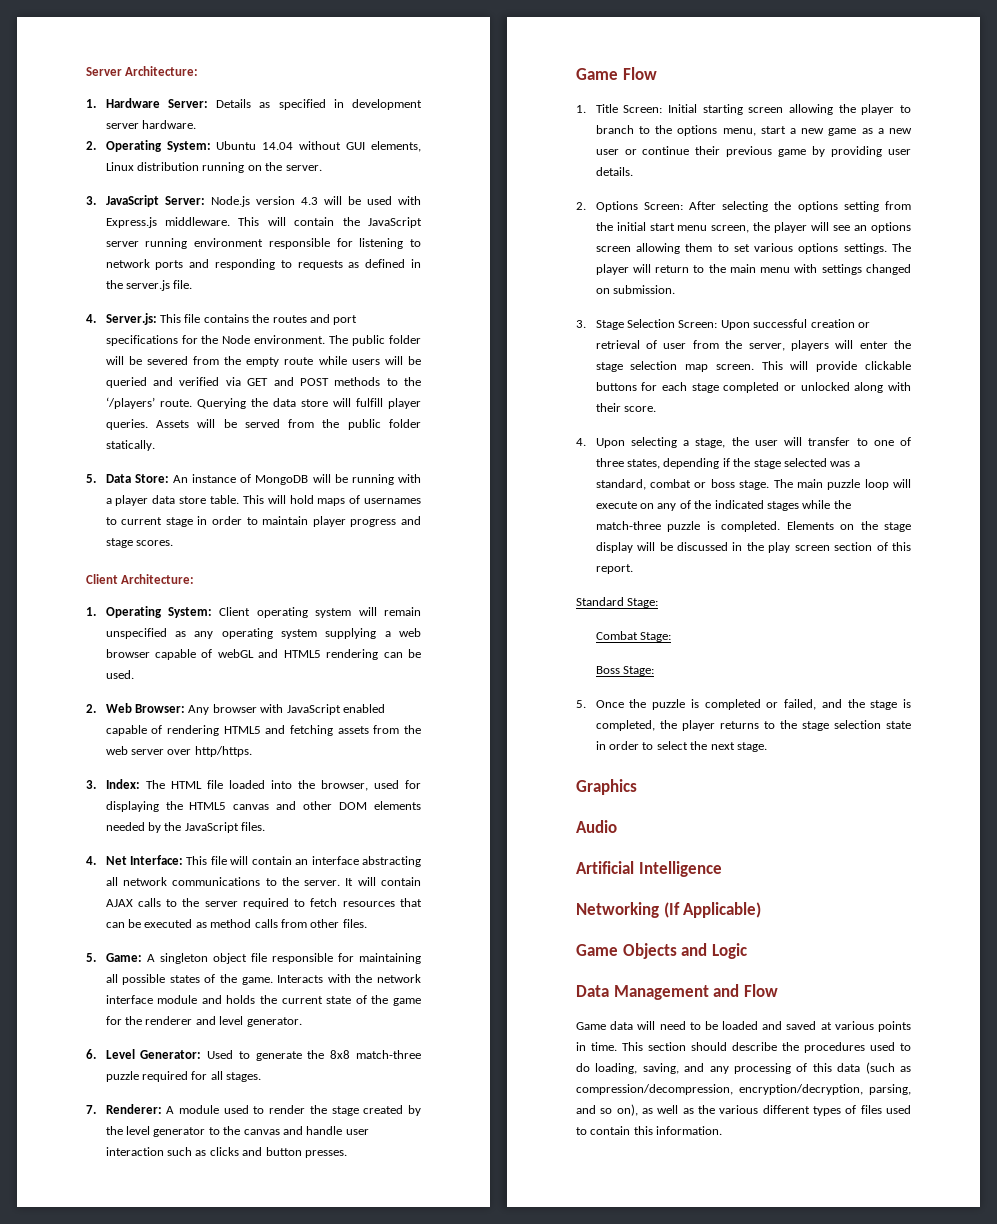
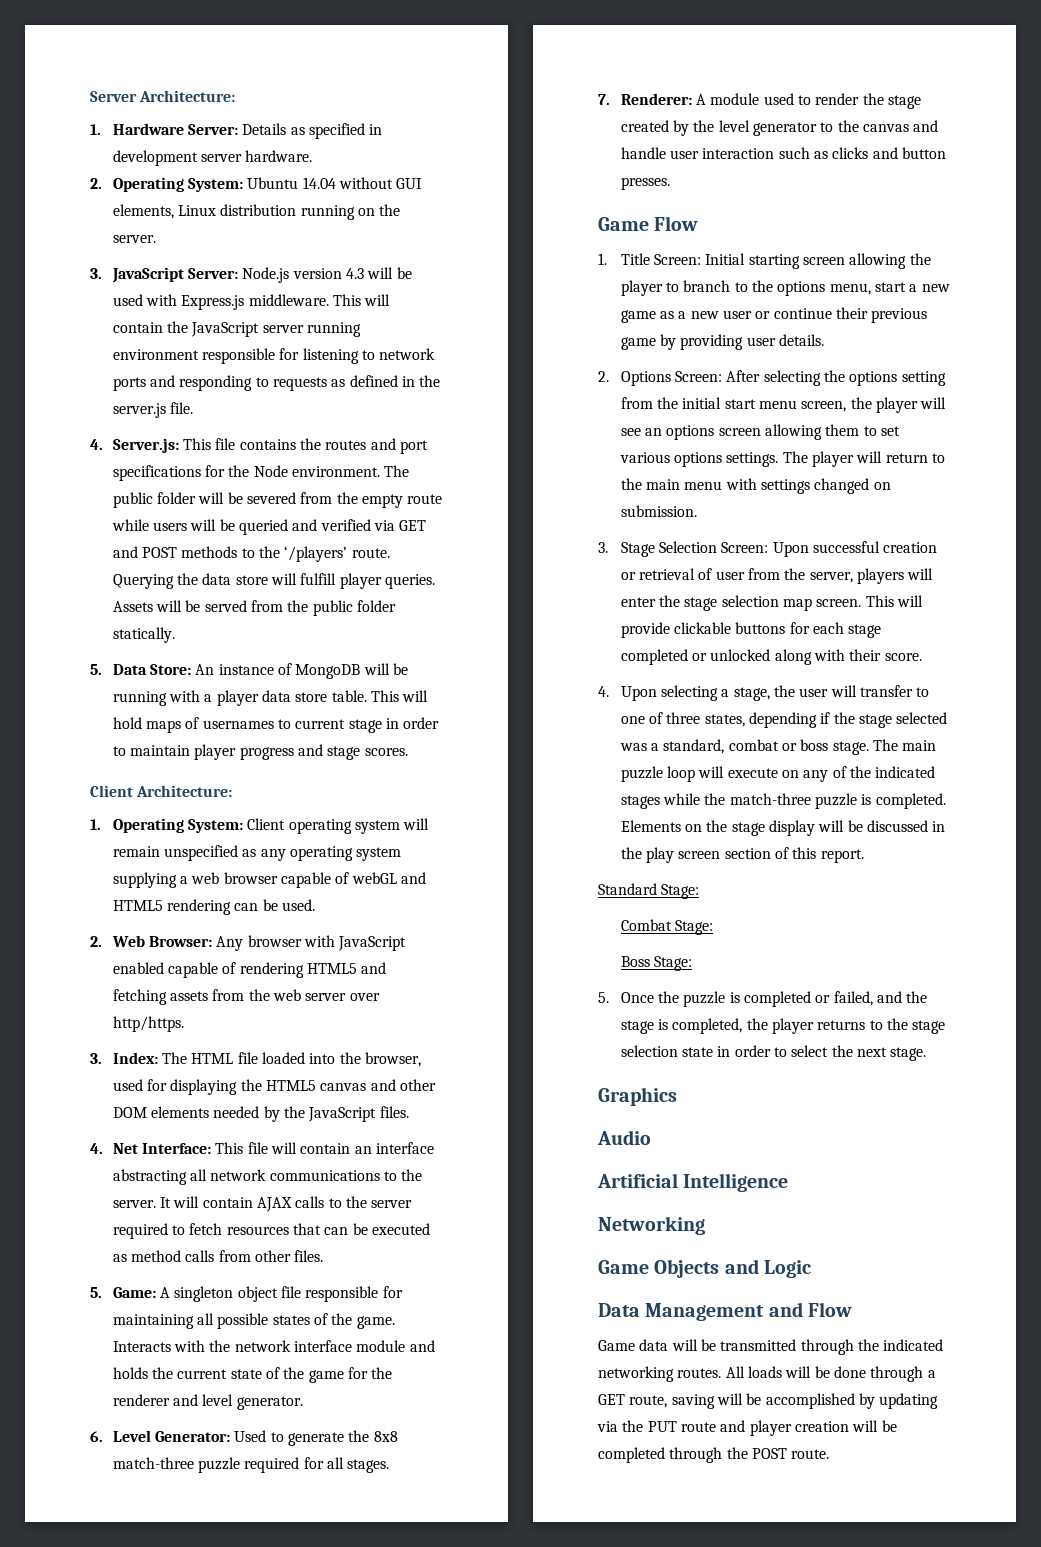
[663,902,762,918] (If Applicable) -> (705, 1225) none
[659,1021,911,1032] [576,1042,911,1053] [576,1062,911,1074] [576,1084,911,1095] [576,1104,911,1116] [576,1126,723,1135] need to be loaded and saved at various points in time. This section should describe the procedures used to do loading, saving, and any processing of this data (such as compression/decompression, encryption/decryption, parsing, and so on), as well as the various different types of files used to contain this information. -> [700,1339,944,1355] [598,1366,936,1382] [598,1393,939,1409] [597,1420,897,1436] [598,1447,830,1463] be transmitted through the indicated networking routes. All loads will be done through a GET route, saving will be accomplished by updating via the PUT route and player creation will be completed through the POST route.

